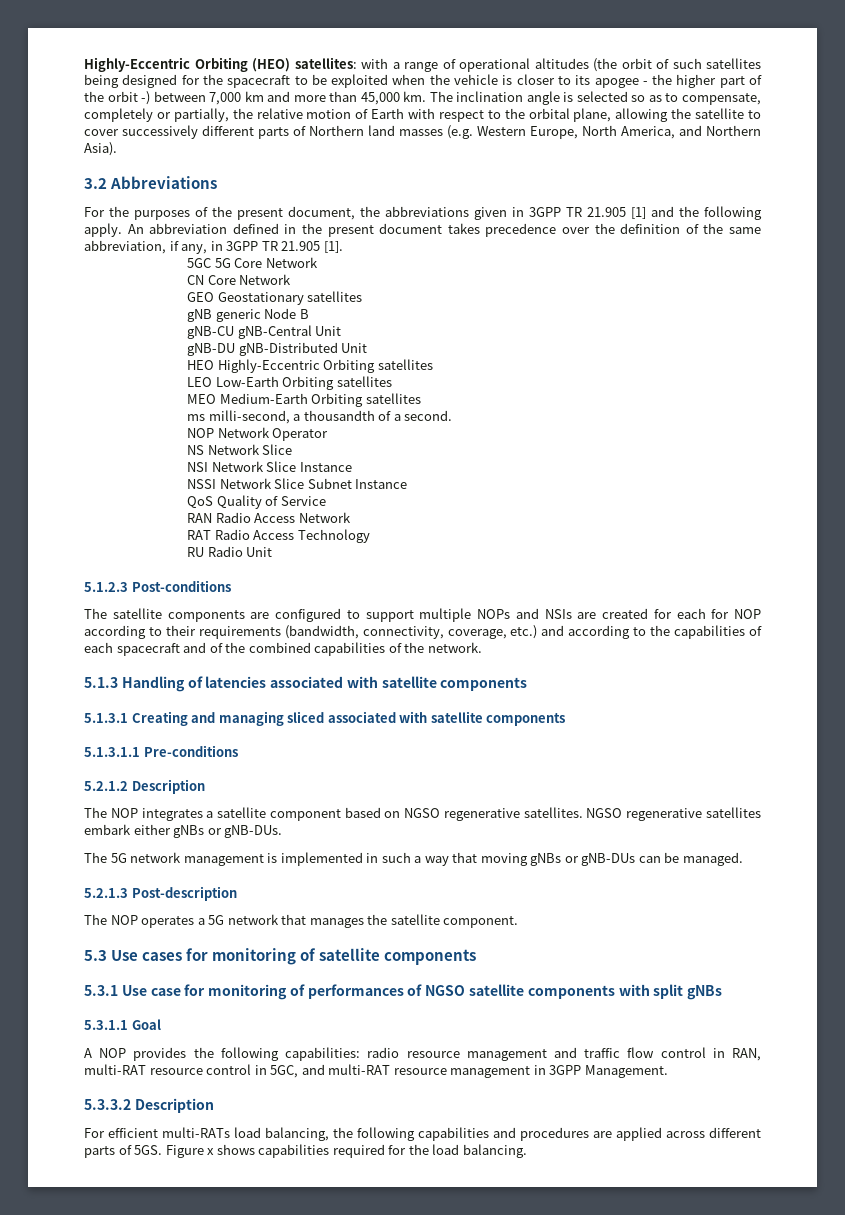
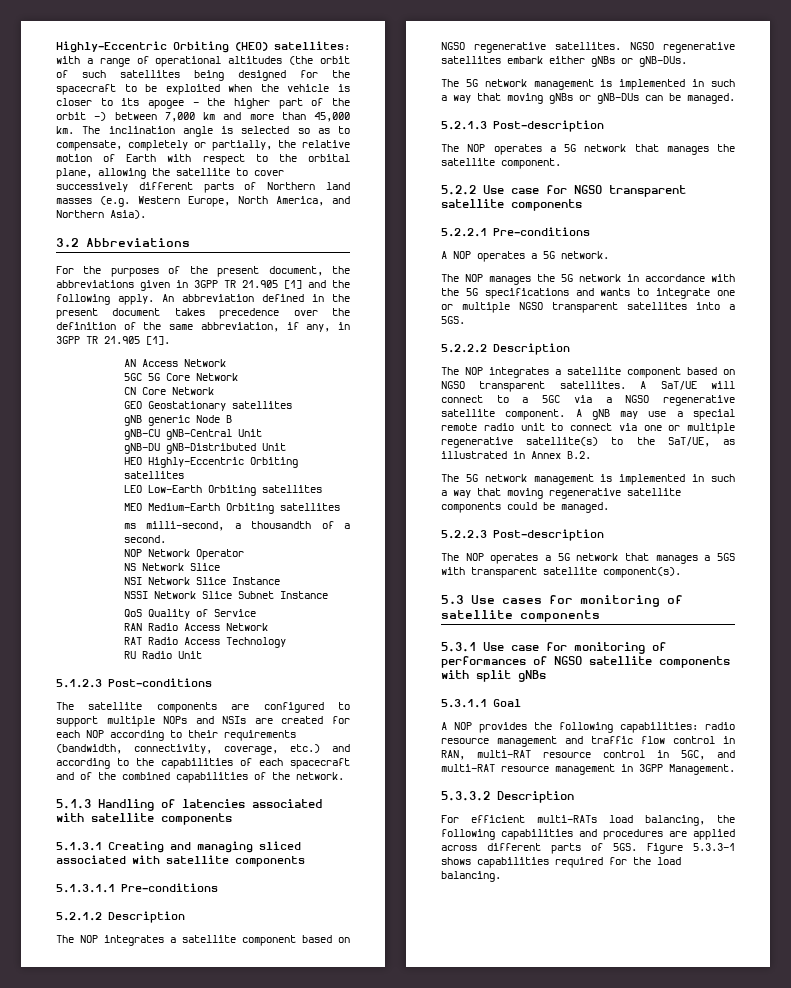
(343, 247) none -> [124,359,227,367] // AN Access Network
[711,609,730,619] for -> (80, 734) none
(519, 922) none -> [441,185,686,197] [441,199,582,211] [441,227,590,237] [441,251,609,262] [441,274,735,285] [441,288,735,299] [441,302,735,313] [441,316,465,324] [441,343,570,355] [441,367,735,378] [441,381,735,392] [441,395,735,406] [441,409,735,420] [441,423,735,434] [441,437,735,448] [441,451,591,459] [441,474,735,485] [441,488,681,499] [441,502,609,513] [441,529,604,541] [441,553,735,564] [441,567,681,578] // 5.2.2 Use case for NGSO transparent satellite components // 5.2.2.1 Pre-conditions // A NOP operates a 5G network. // The NOP manages the 5G network in accordance with the 5G specifications and wants to integrate one or multiple NGSO transparent satellites into a 5GS. // 5.2.2.2 Description // The NOP integrates a satellite component based on NGSO transparent satellites. A SaT/UE will connect to a 5GC via a NGSO regenerative satellite component. A gNB may use a special remote radio unit to connect via one or multiple regenerative satellite(s) to the SaT/UE, as illustrated in Annex B.2. // The 5G network management is implemented in such a way that moving regenerative satellite components could be managed. // 5.2.2.3 Post-description // The NOP operates a 5G network that manages a 5GS with transparent satellite component(s).
[207,1148,215,1155] x -> [693,843,735,851] 5.3.3-1

